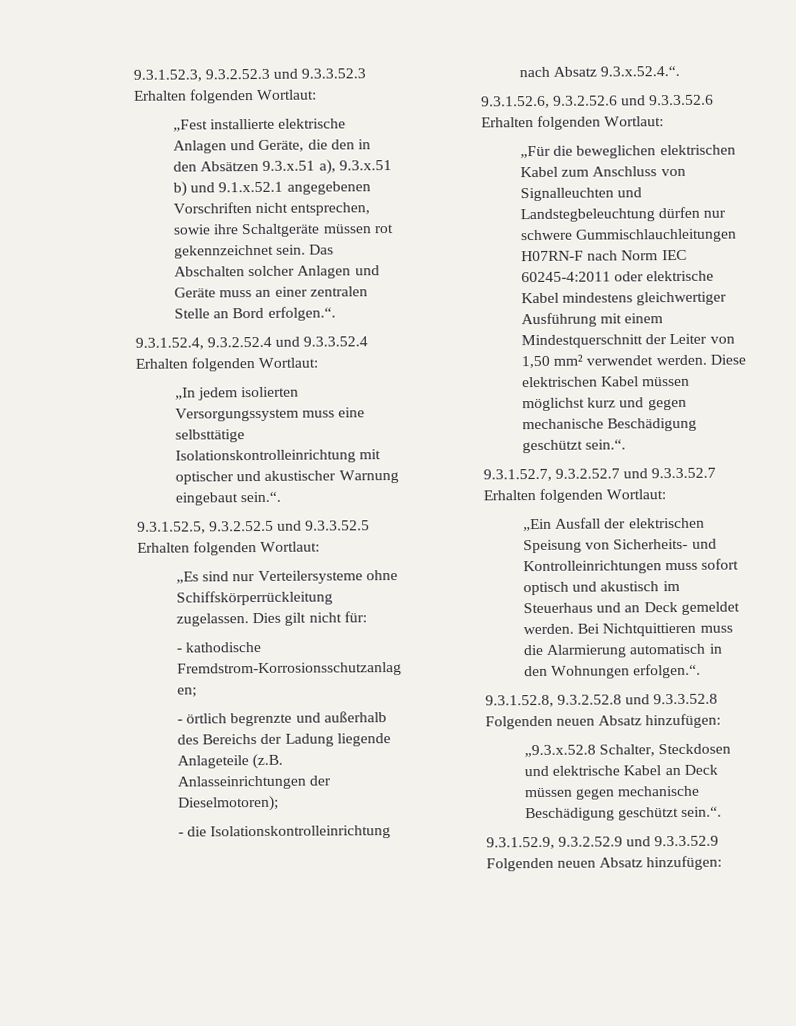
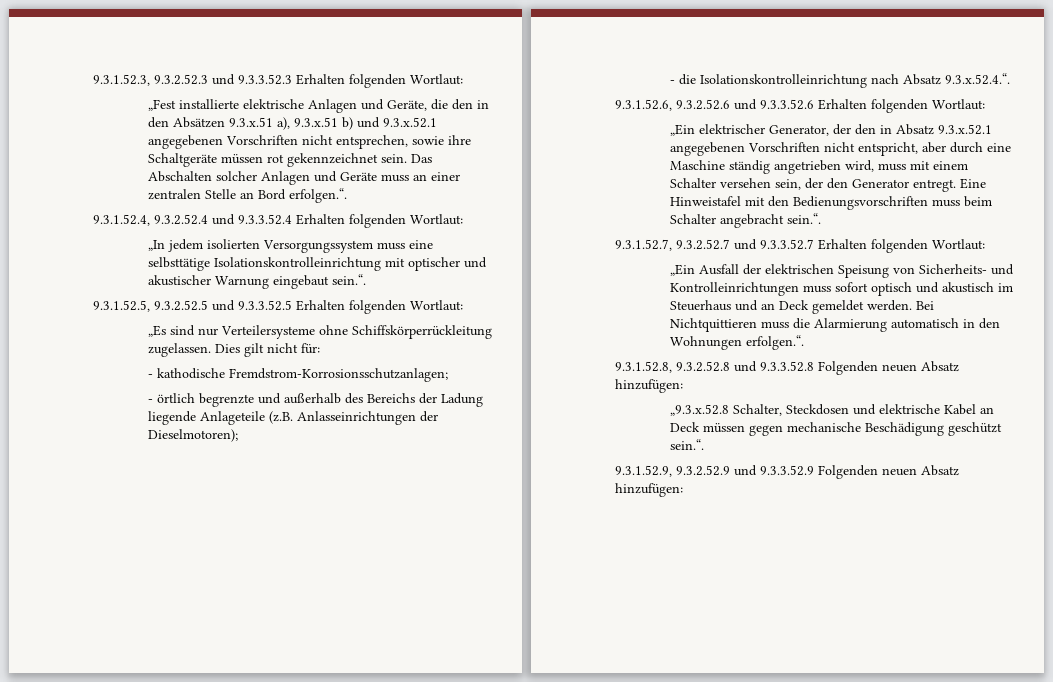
[218,181,284,193] 9.1.x.52.1 -> [382,117,437,128] 9.3.x.52.1
[520,144,736,159] [520,166,686,178] [520,187,643,202] [520,206,727,223] [520,228,738,243] [521,249,687,262] [521,270,715,283] [521,291,728,306] [521,312,664,328] [521,333,735,349] [521,354,746,369] [522,376,691,388] [522,397,687,412] [522,417,698,432] [522,439,583,454] „Für die beweglichen elektrischen Kabel zum Anschluss von Signalleuchten und Landstegbeleuchtung dürfen nur schwere Gummischlauchleitungen H07RN-F nach Norm IEC 60245-4:2011 oder elektrische Kabel mindestens gleichwertiger Ausführung mit einem Mindestquerschnitt der Leiter von 1,50 mm² verwendet werden. Diese elektrischen Kabel müssen möglichst kurz und gegen mechanische Beschädigung geschützt -> [669,124,992,136] [669,142,1011,156] [669,160,968,174] [669,178,986,192] [669,196,992,210] [669,214,784,228] „Ein elektrischer Generator, der den in Absatz 9.3.x.52.1 angegebenen Vorschriften nicht entspricht, aber durch eine Maschine ständig angetrieben wird, muss mit einem Schalter versehen sein, der den Generator entregt. Eine Hinweistafel mit den Bedienungsvorschriften muss beim Schalter angebracht

